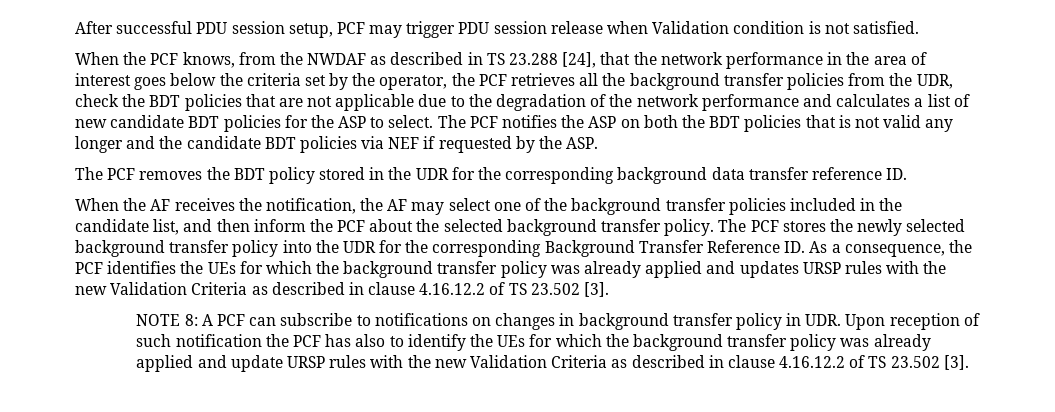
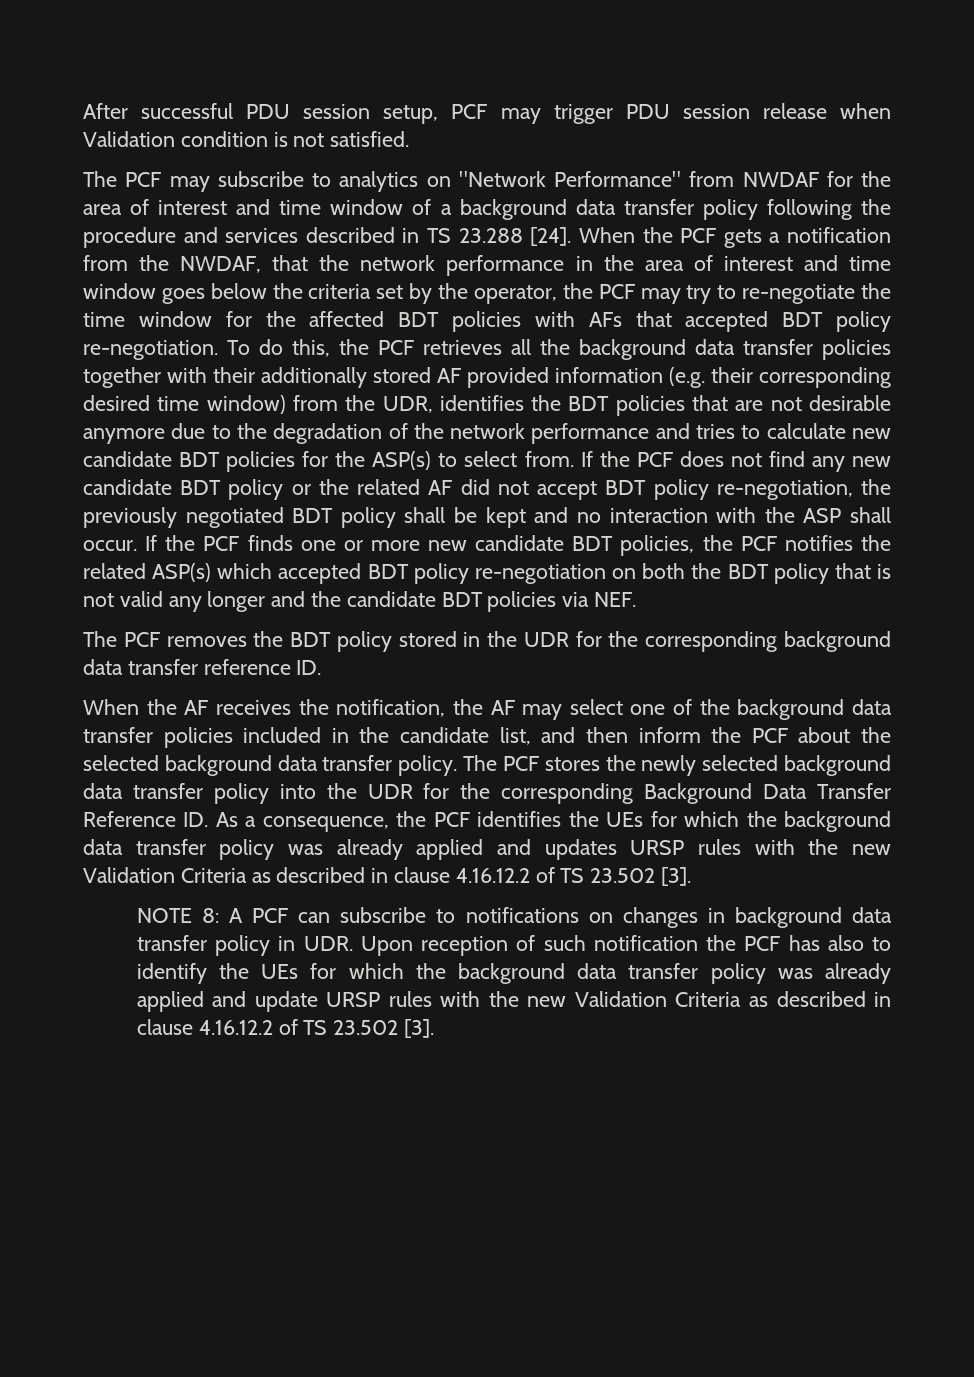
[75,52,597,68] When the PCF knows, from the NWDAF as described in TS 23.288 [24], -> [83,171,891,192] [83,199,892,220] [83,227,892,248] [83,255,262,273] The PCF may subscribe to analytics on "Network Performance" from NWDAF for the area of interest and time window of a background data transfer policy following the procedure and services described in TS 23.288 [24]. When the PCF gets a notification from the NWDAF,
(131, 79) none -> [803,255,891,271] [83,283,156,299] and time window
(507, 80) none -> [640,283,891,304] [83,311,891,332] [83,339,414,360] may try to re-negotiate the time window for the affected BDT policies with AFs that accepted BDT policy re-negotiation. To do this, the PCF
[723,73,844,90] transfer policies -> [694,339,891,360] [83,367,891,388] [83,395,286,414] data transfer policies together with their additionally stored AF provided information (e.g. their corresponding desired time window)
[75,94,119,107] check -> [439,395,524,411] identifies
[335,94,415,111] applicable -> [809,395,892,411] [83,428,165,444] desirable anymore
[836,94,970,107] calculates a list of -> [696,423,846,439] tries to calculate
[338,115,617,128] ASP to select. The PCF notifies the ASP -> [372,451,891,472] [83,479,892,500] [83,507,892,528] [83,535,891,556] [83,563,606,584] ASP(s) to select from. If the PCF does not find any new candidate BDT policy or the related AF did not accept BDT policy re-negotiation, the previously negotiated BDT policy shall be kept and no interaction with the ASP shall occur. If the PCF finds one or more new candidate BDT policies, the PCF notifies the related ASP(s) which accepted BDT policy re-negotiation
[744,115,802,132] policies -> [773,563,829,584] policy
[388,136,599,153] NEF if requested by the ASP. -> [594,592,637,607] NEF.
(662, 206) none -> [851,699,892,715] data
(597, 227) none -> [277,755,318,771] data
(165, 248) none -> [83,783,123,799] data
(635, 248) none -> [763,784,808,799] Data
(434, 269) none -> [83,839,123,855] data
(669, 321) none -> [852,907,892,923] data
(723, 342) none -> [577,963,618,979] data

